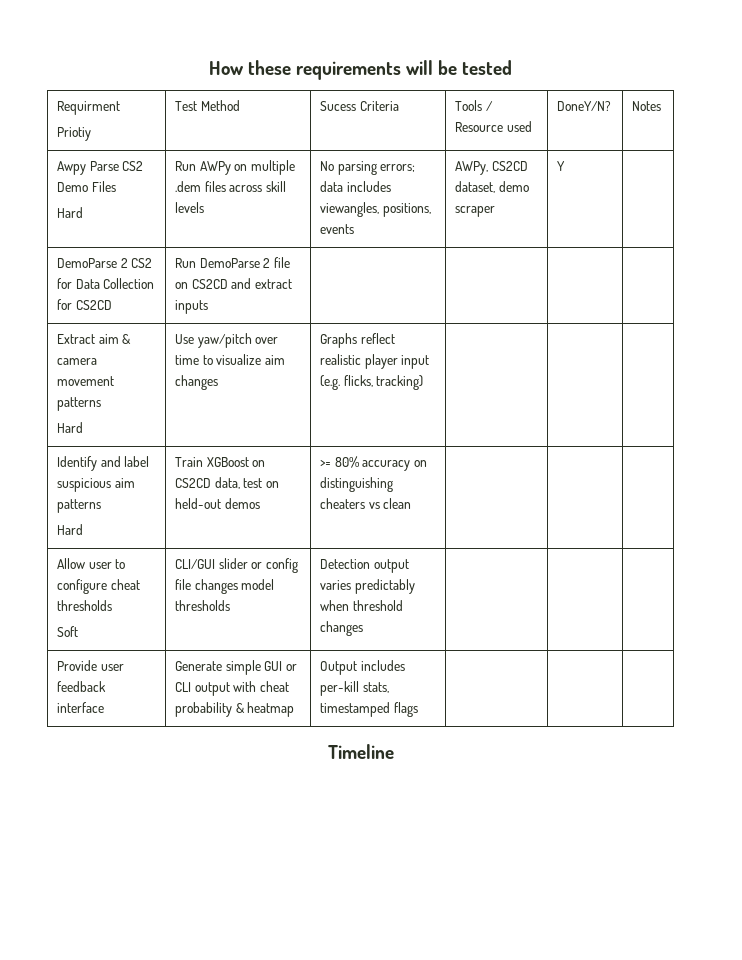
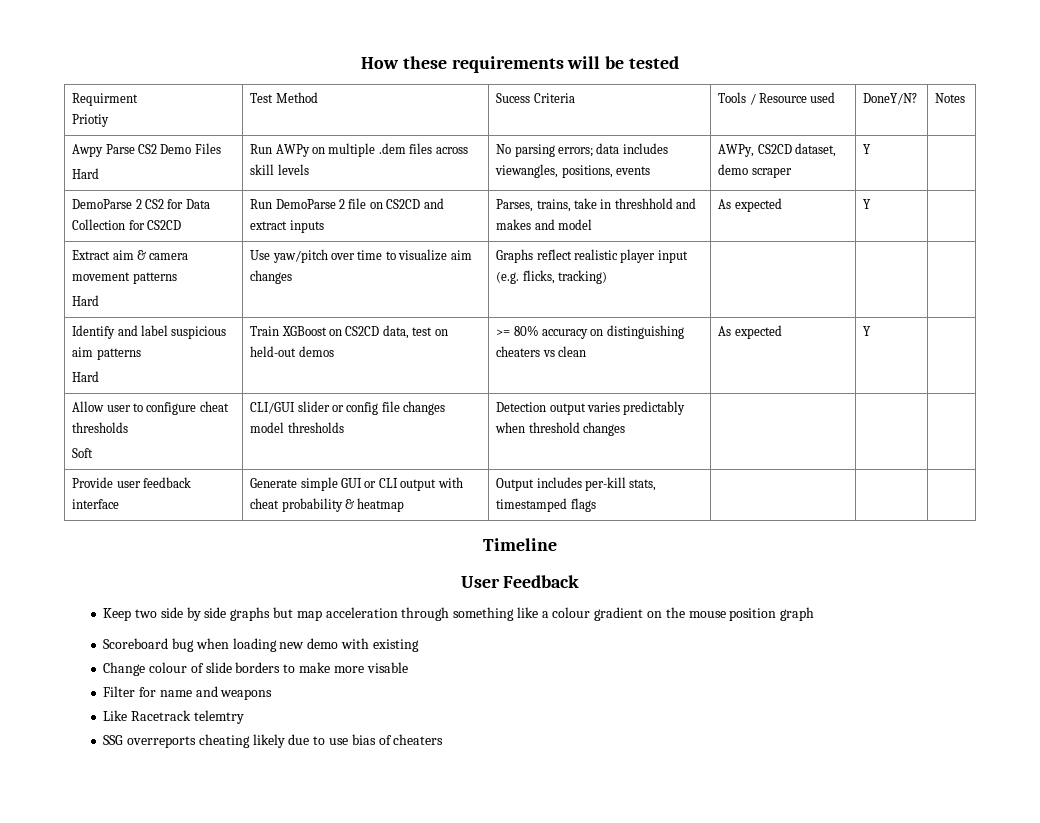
(209, 307) | | -> [496,198,697,212] [496,219,593,230] [718,198,782,212] [863,199,872,209] Parses, trains, take in threshhold and makes and model | As expected | Y
(412, 503) | -> [718,325,782,339] [863,326,872,336] As expected | Y
(394, 751) none -> [460,575,580,588] [103,607,815,621] [103,638,419,652] [103,662,408,676] [103,686,273,700] [103,710,244,724] [103,734,444,748] // User Feedback // Keep two side by side graphs but map acceleration through something like a colour gradient on the mouse position graph // Scoreboard bug when loading new demo with existing // Change colour of slide borders to make more visable // Filter for name and weapons // Like Racetrack telemtry // SSG overreports cheating likely due to use bias of cheaters

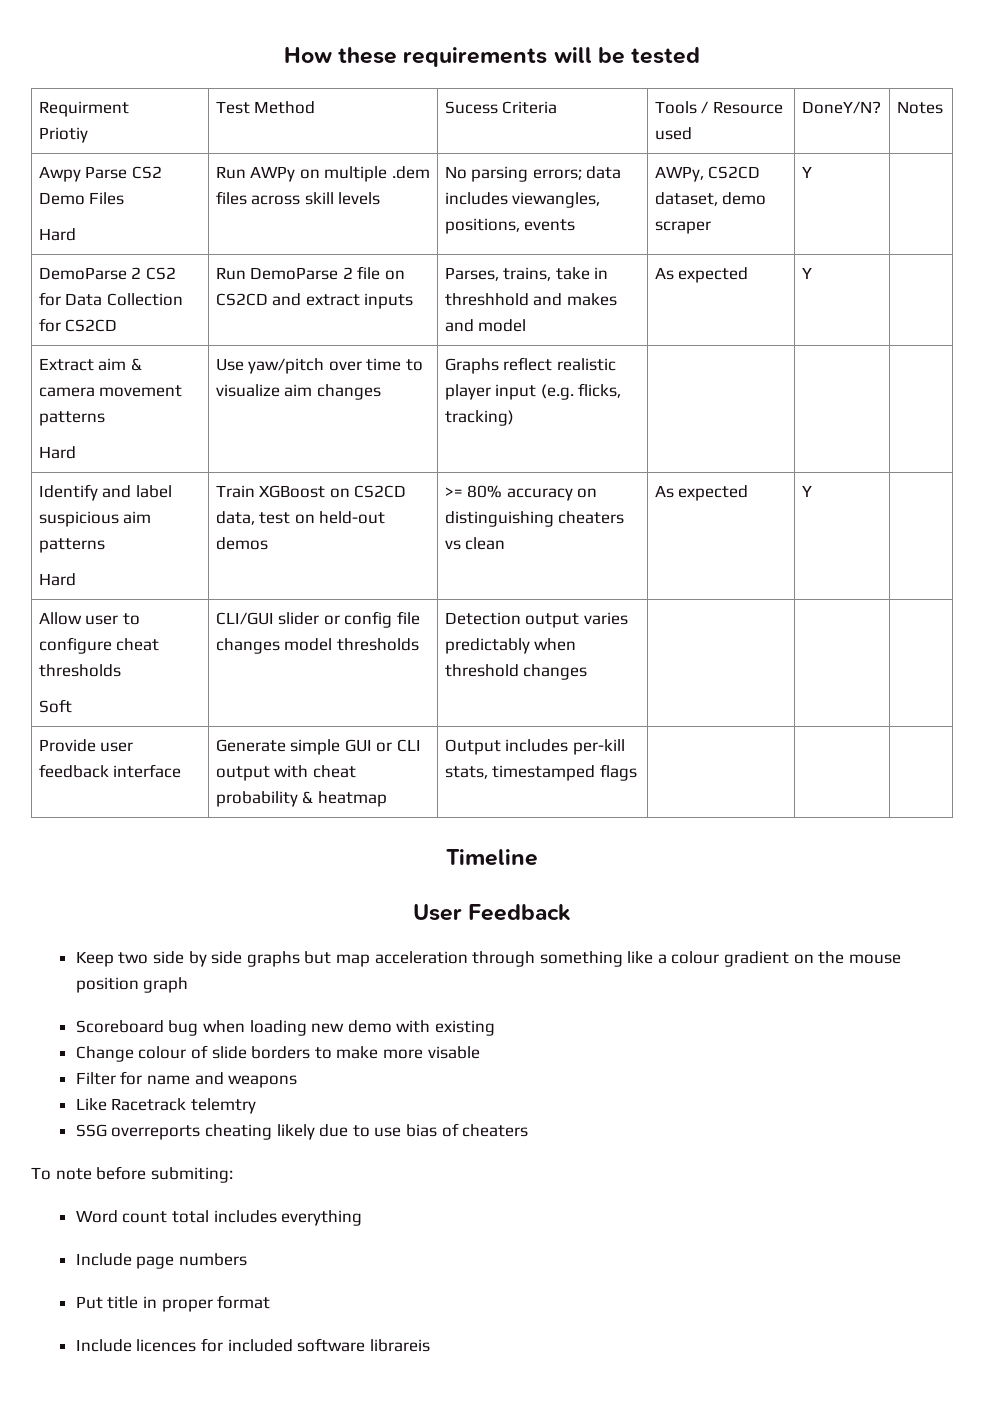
(444, 739) none -> [31,1166,233,1183] [75,1210,363,1226] [75,1253,247,1269] [75,1295,271,1312] [75,1338,430,1352] // To note before submiting: // Word count total includes everything // Include page numbers // Put title in proper format // Include licences for included software librareis

